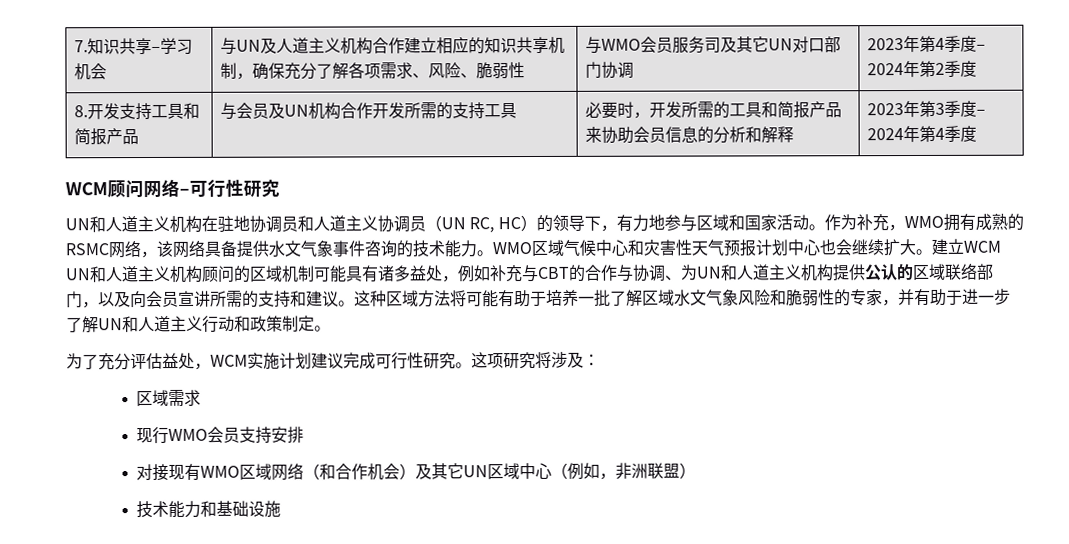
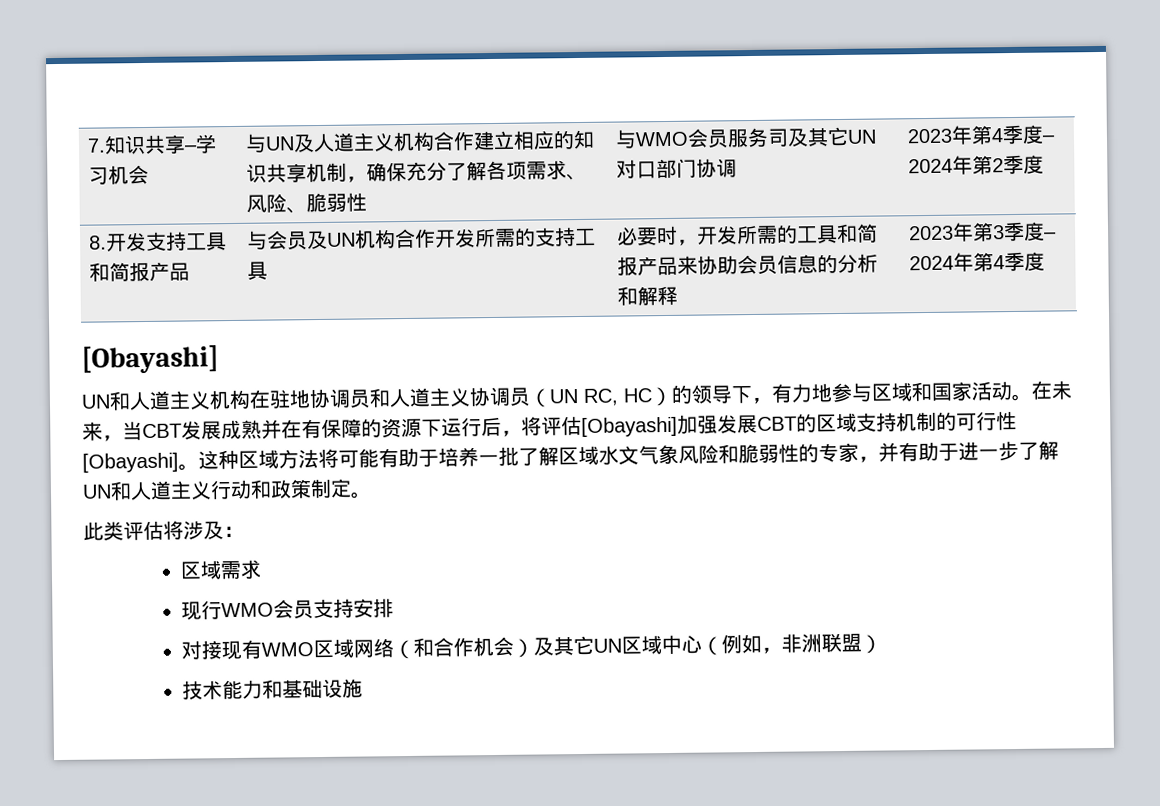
[65,178,280,199] WCM顾问网络–可行性研究 -> [81,345,219,374] [Obayashi]
[823,213,1024,232] [65,238,1001,259] [65,262,994,283] [66,290,339,309] 作为补充，WMO拥有成熟的RSMC网络，该网络具备提供水文气象事件咨询的技术能力。WMO区域气候中心和灾害性天气预报计划中心也会继续扩大。建立WCM UN和人道主义机构顾问的区域机制可能具有诸多益处，例如补充与CBT的合作与协调、为UN和人道主义机构提供公认的区域联络部门，以及向会员宣讲所需的支持和建议 -> [1031,380,1072,400] [82,410,1017,442] [82,452,179,473] 在未来，当CBT发展成熟并在有保障的资源下运行后，将评估[Obayashi]加强发展CBT的区域支持机制的可行性[Obayashi]
[66,351,536,371] 为了充分评估益处，WCM实施计划建议完成可行性研究。这项研究 -> [83,520,164,541] 此类评估

